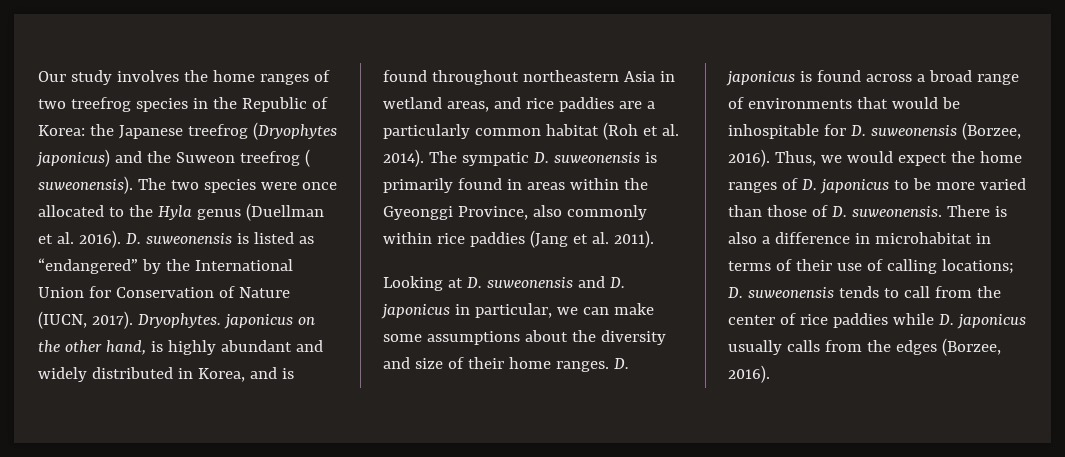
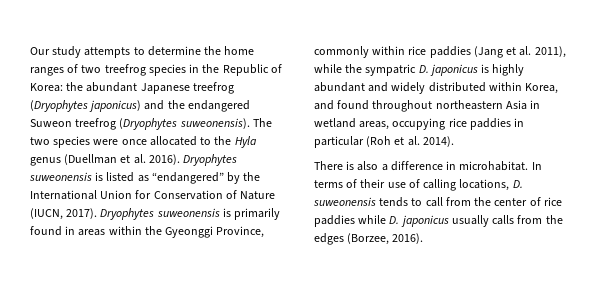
[116,70,179,82] involves -> [84,46,201,58] attempts to determine
(114, 130) none -> [86,82,138,92] abundant
(171, 157) none -> [187,100,250,112] endangered
[304,149,310,167] ( -> [119,118,178,130] (Dryophytes
[125,233,141,244] D. -> [183,154,238,166] Dryophytes
[137,313,315,329] [38,340,323,355] [38,367,294,382] [383,70,675,85] [383,97,655,112] [383,122,679,140] [383,149,549,167] Dryophytes. japonicus on the other hand, is highly abundant and widely distributed in Korea, and is found throughout northeastern Asia in wetland areas, and rice paddies are a particularly common habitat (Roh et al. 2014). The sympatic D. -> [100,208,155,220] Dryophytes
[532,205,562,217] also -> (265, 232) none
[613,230,654,248] [383,276,625,291] [381,303,654,319] [383,330,666,345] [383,357,629,372] [726,70,1019,86] [728,97,960,109] [728,122,1021,140] [728,149,1022,167] [728,178,1026,194] [728,205,942,217] 2011). // Looking at D. suweonensis and D. japonicus in particular, we can make some assumptions about the diversity and size of their home ranges. D. japonicus is found across a broad range of environments that would be inhospitable for D. suweonensis (Borzee, 2016). Thus, we would expect the home ranges of D. japonicus to be more varied than those of D. suweonensis. -> [534,46,566,58] [314,64,525,76] [314,82,559,94] [314,100,541,112] [314,118,525,130] [314,136,454,148] 2011), while the sympatric D. japonicus is highly abundant and widely distributed within Korea, and found throughout northeastern Asia in wetland areas, occupying rice paddies in particular (Roh et al. 2014). //
[874,232,991,244] microhabitat in -> [459,161,542,171] microhabitat. In
[941,259,1014,274] locations; -> [459,179,510,191] locations,

